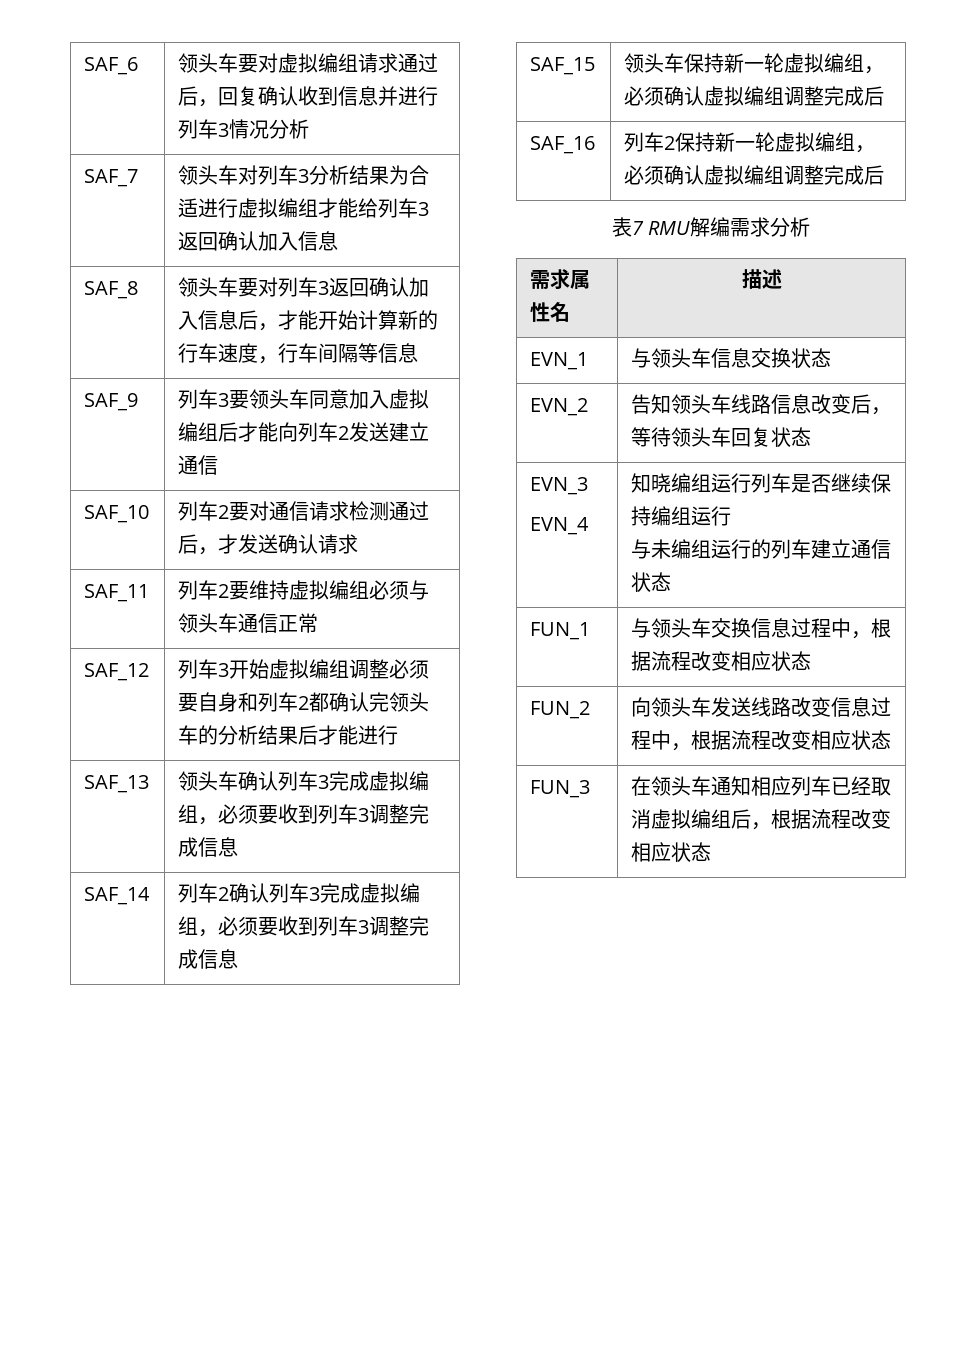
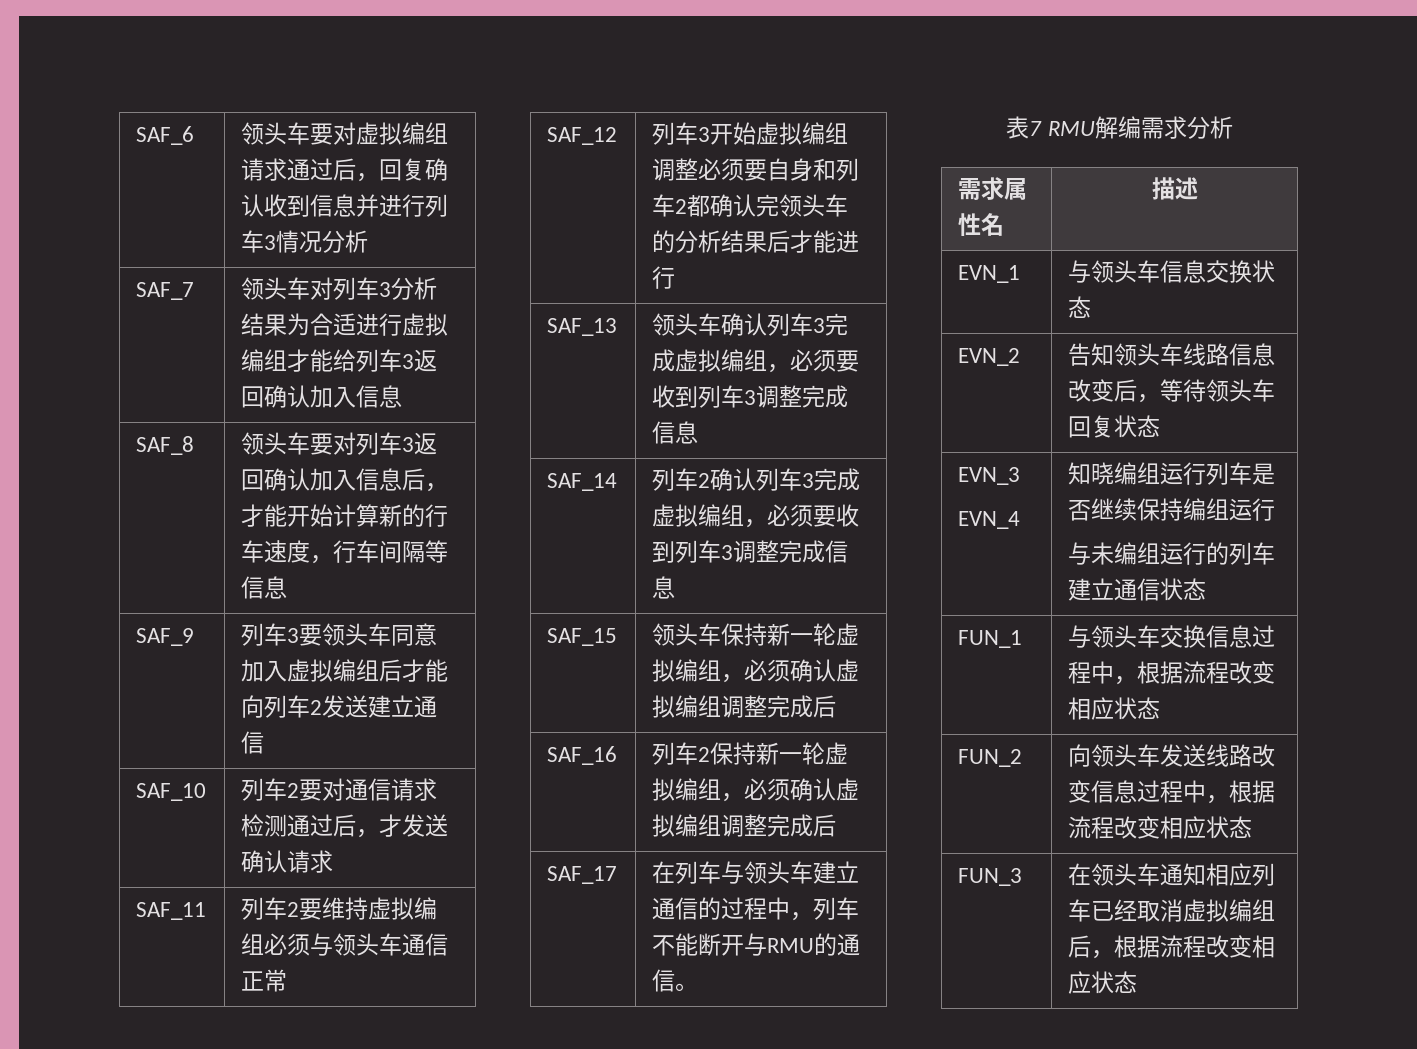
(885, 175) none -> [547,866,618,884] [652,861,860,884] [652,897,860,921] [652,933,861,956] [652,969,699,992] // SAF_17 | 在列车与领头车建立通信的过程中，列车不能断开与RMU的通信。

